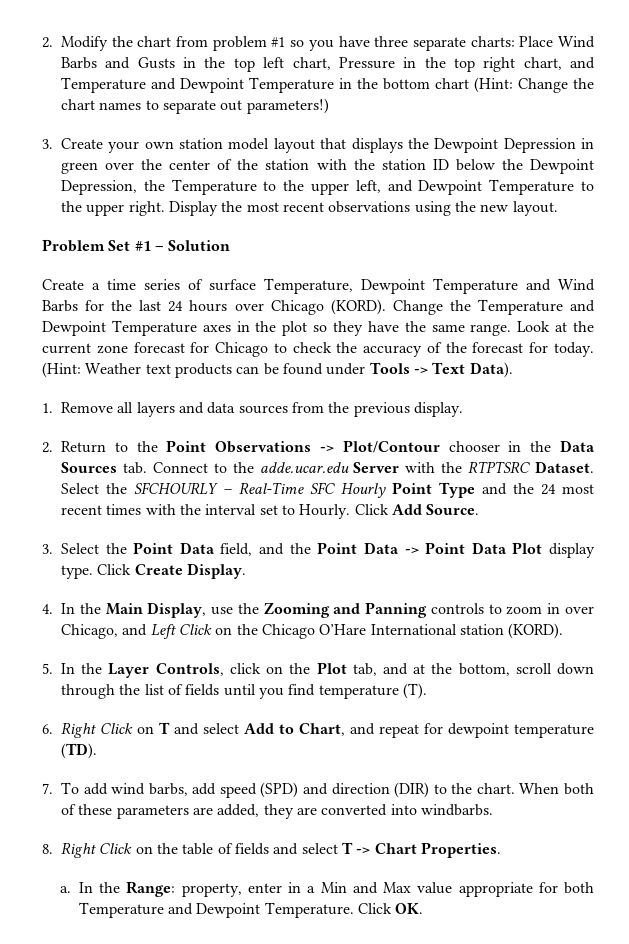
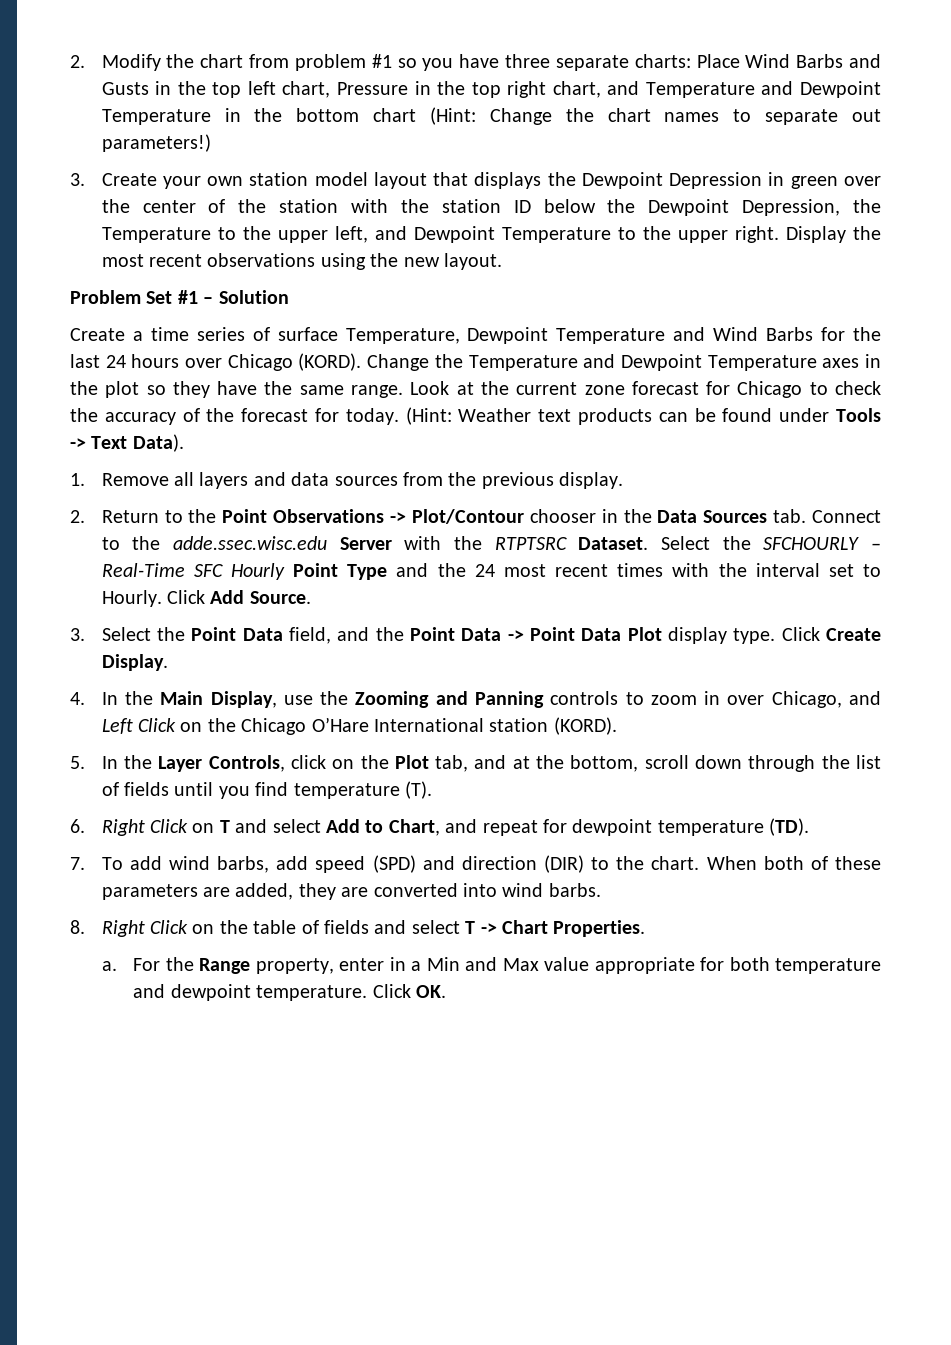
[259,462,349,473] adde.ucar.edu -> [172,536,327,550] adde.ssec.wisc.edu
[420,804,493,816] windbarbs. -> [502,883,601,897] wind barbs.
[78,881,176,897] In the Range: -> [133,957,251,974] For the Range
[78,902,354,918] Temperature and Dewpoint Temperature. -> [774,958,881,974] [133,984,368,1001] temperature and dewpoint temperature.

